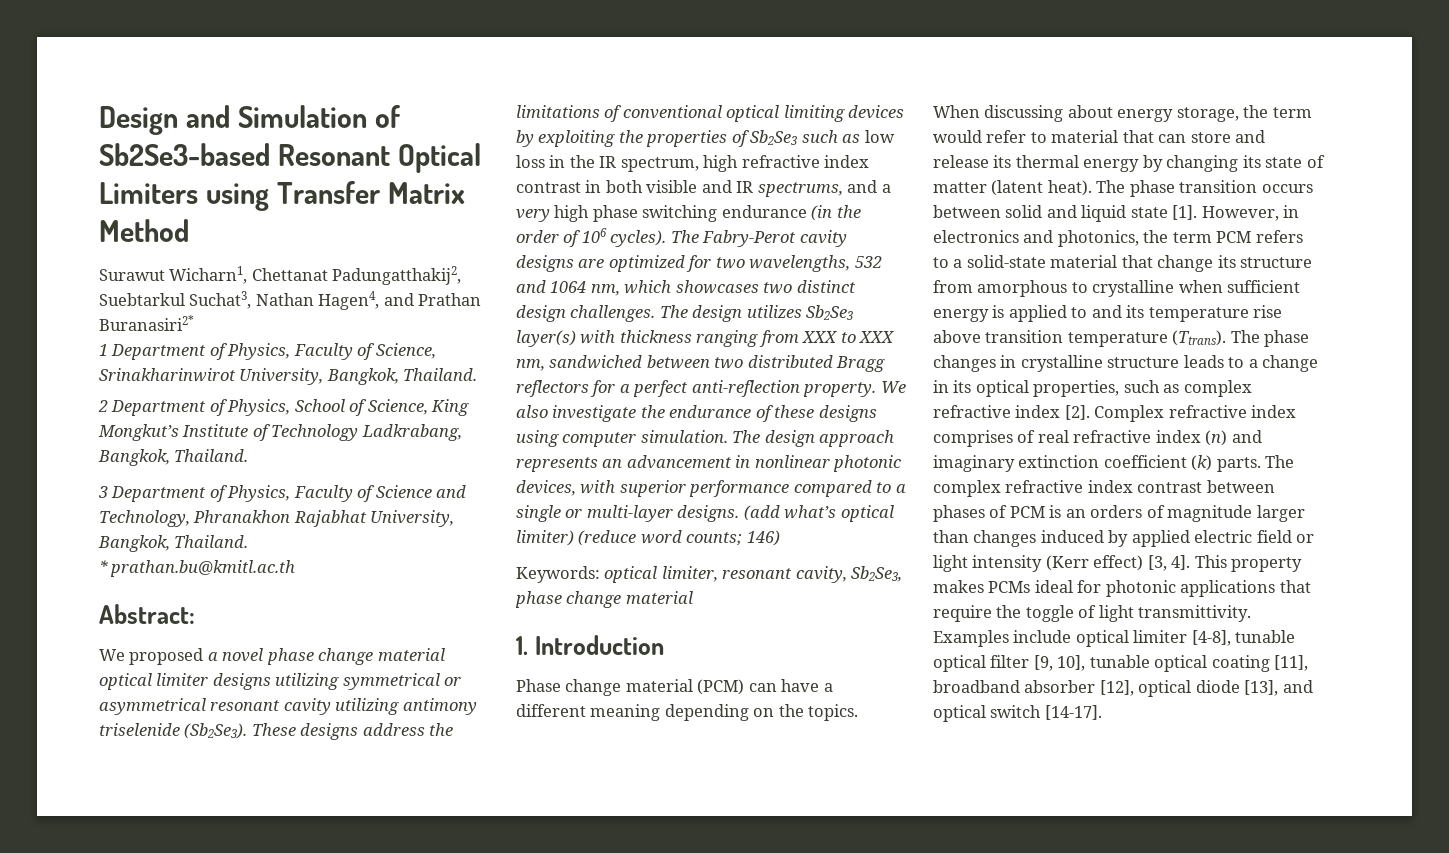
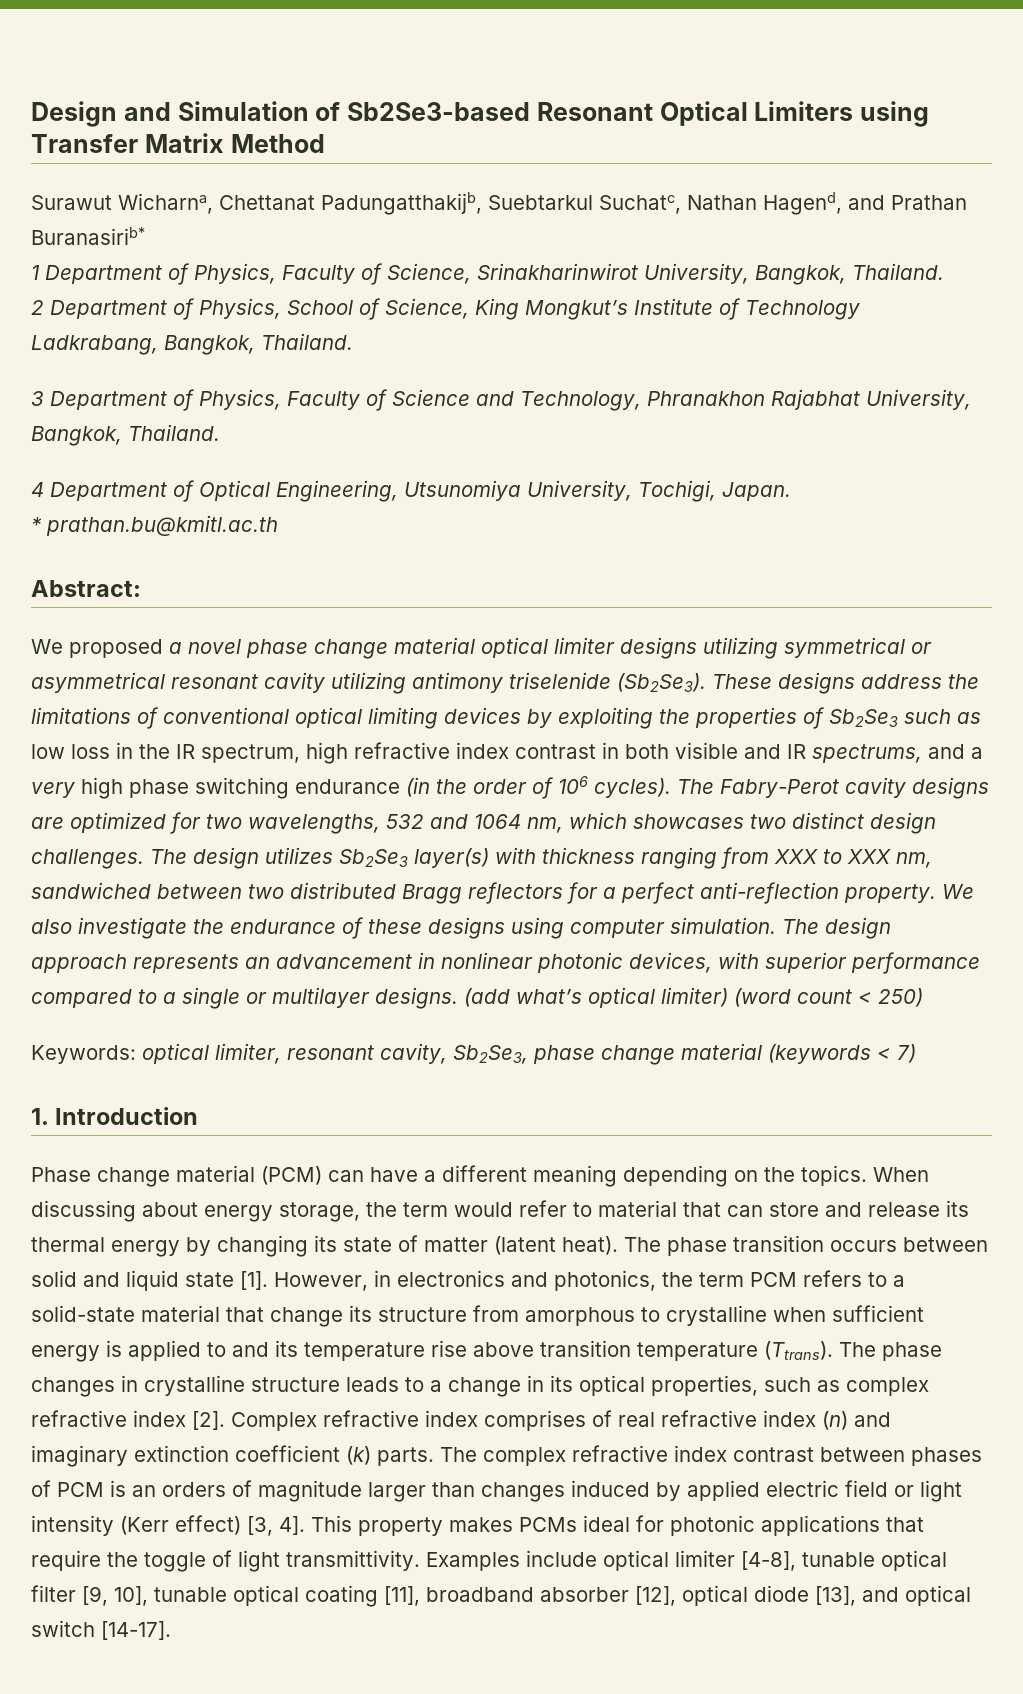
[169,266,462,285] [99,291,380,310] Wicharn1, Chettanat Padungatthakij2, Suebtarkul Suchat3, Nathan Hagen4, -> [118,192,842,215] Wicharna, Chettanat Padungatthakijb, Suebtarkul Suchatc, Nathan Hagend,
[99,315,194,331] Buranasiri2* -> [31,227,145,245] Buranasirib*
(249, 541) none -> [31,480,791,502] // 4 Department of Optical Engineering, Utsunomiya University, Tochigi, Japan.
[586,505,673,522] multi-layer -> [272,987,370,1008] multilayer
[578,530,780,546] (reduce word counts; 146) -> [734,988,923,1007] (word count < 250)
(693, 597) none -> [768,1044,916,1064] (keywords < 7)

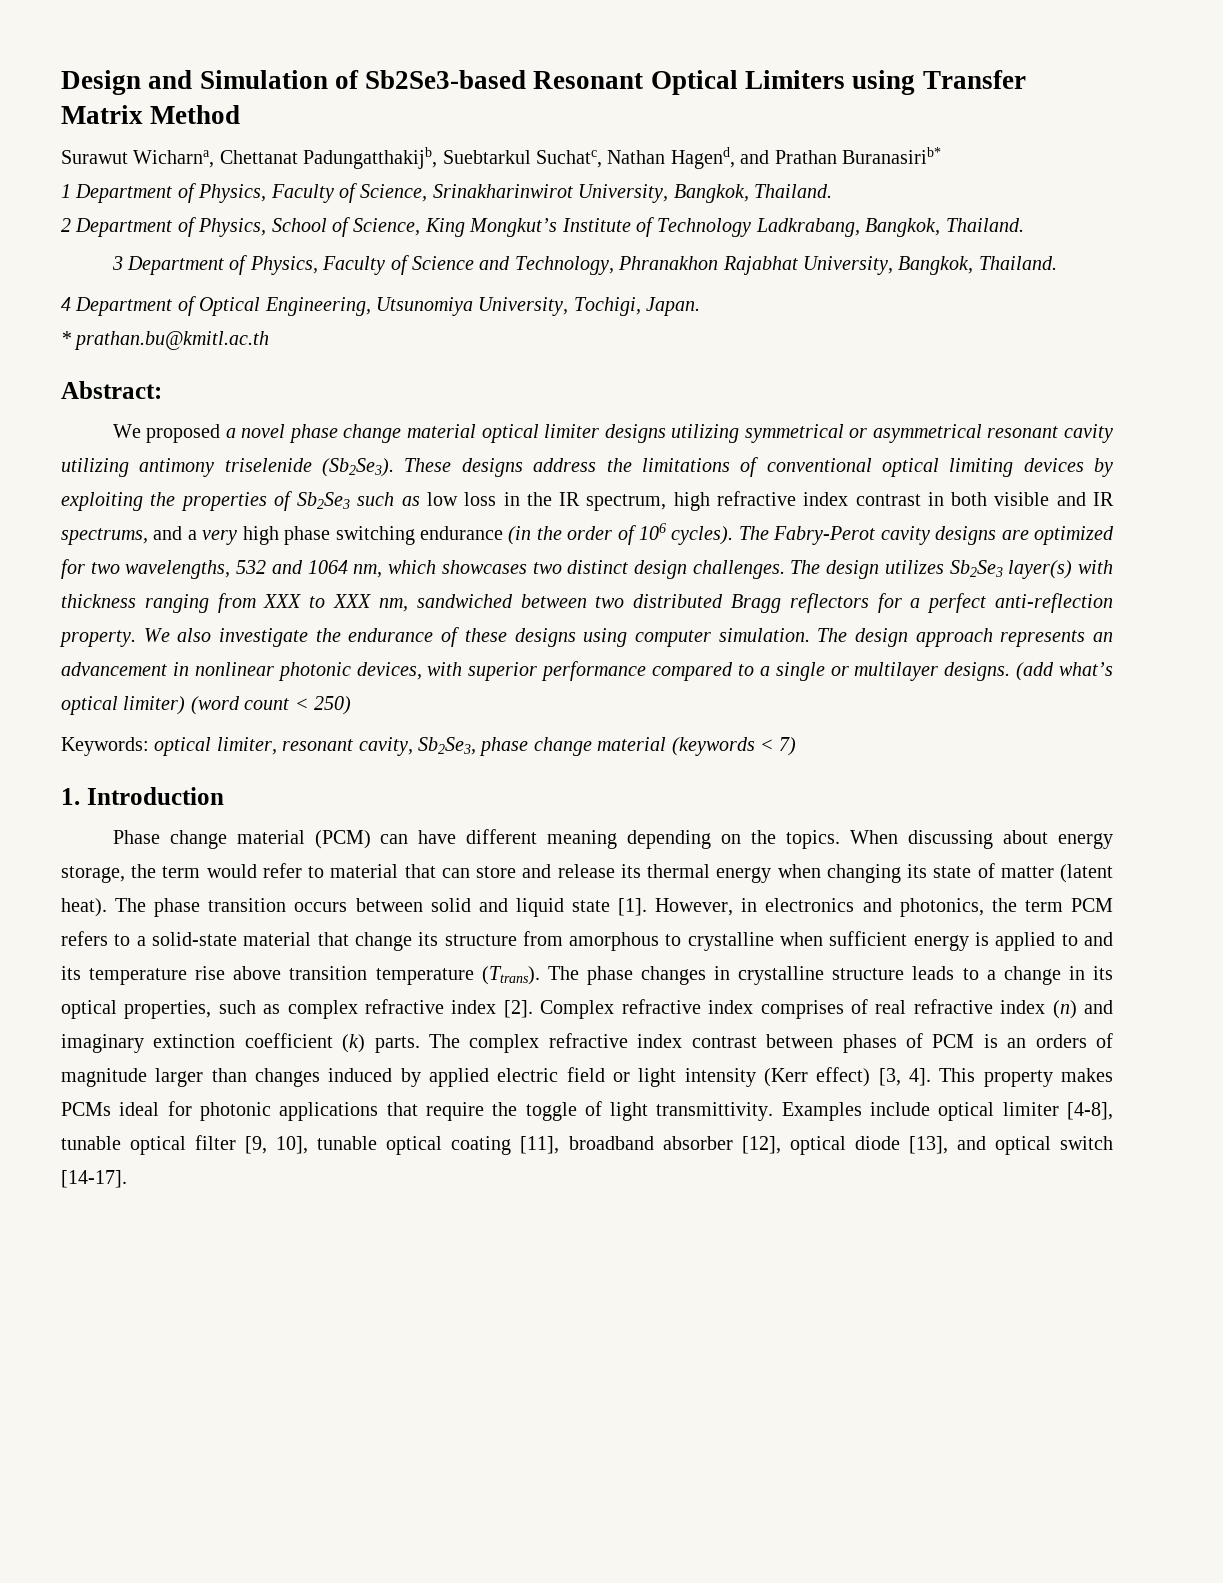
[424,1170,436,1182] a -> (457, 837) none
[186,1237,211,1256] by -> [777,864,821,878] when

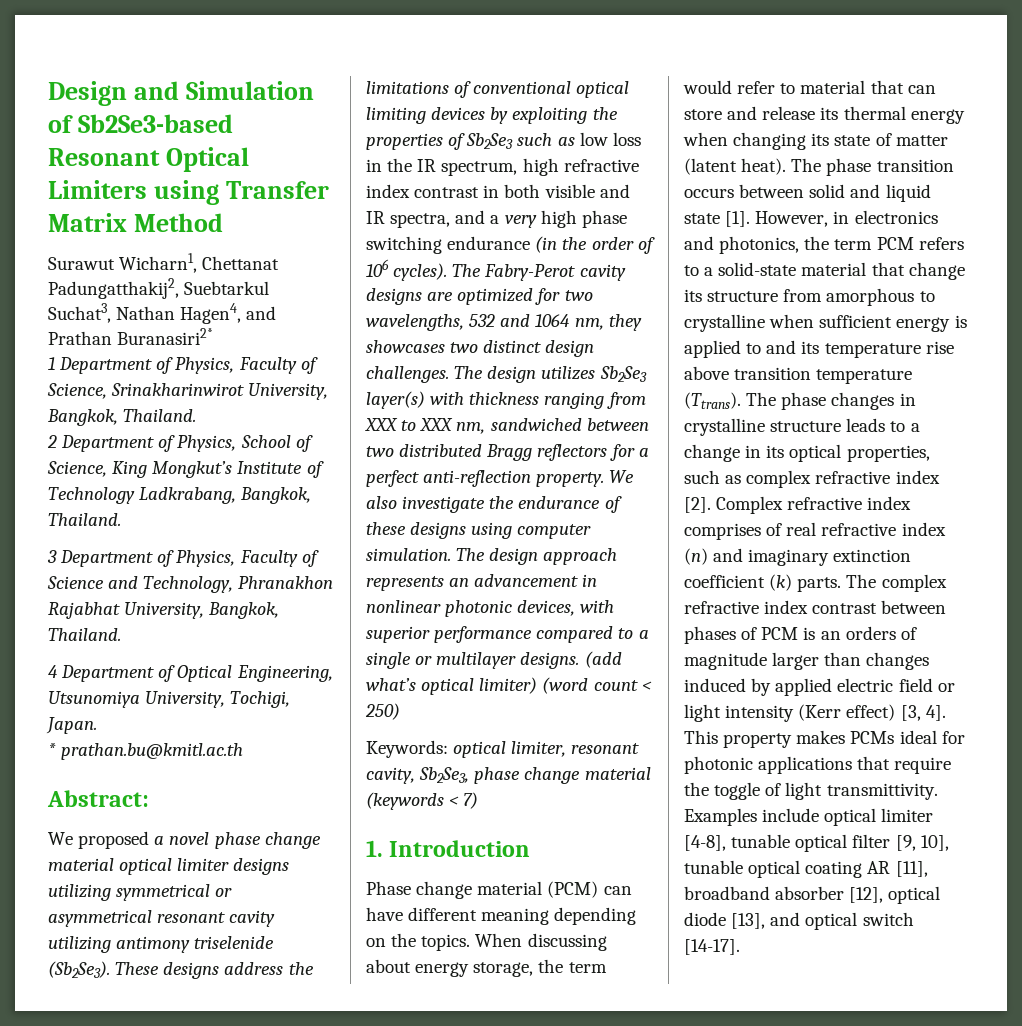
[133,147,735,169] Wicharna, Chettanat Padungatthakijb, Suebtarkul Suchatc, Nathan Hagend, -> [119,253,280,273] [48,278,270,299] [48,303,242,324] Wicharn1, Chettanat Padungatthakij2, Suebtarkul Suchat3, Nathan Hagen4,
[841,147,941,164] Buranasirib* -> [117,328,214,345] Buranasiri2*
[61,528,148,545] spectrums, -> [390,213,451,228] spectra,
[388,560,437,574] which -> [608,314,642,331] they
(512, 1145) none -> [867,861,891,874] AR

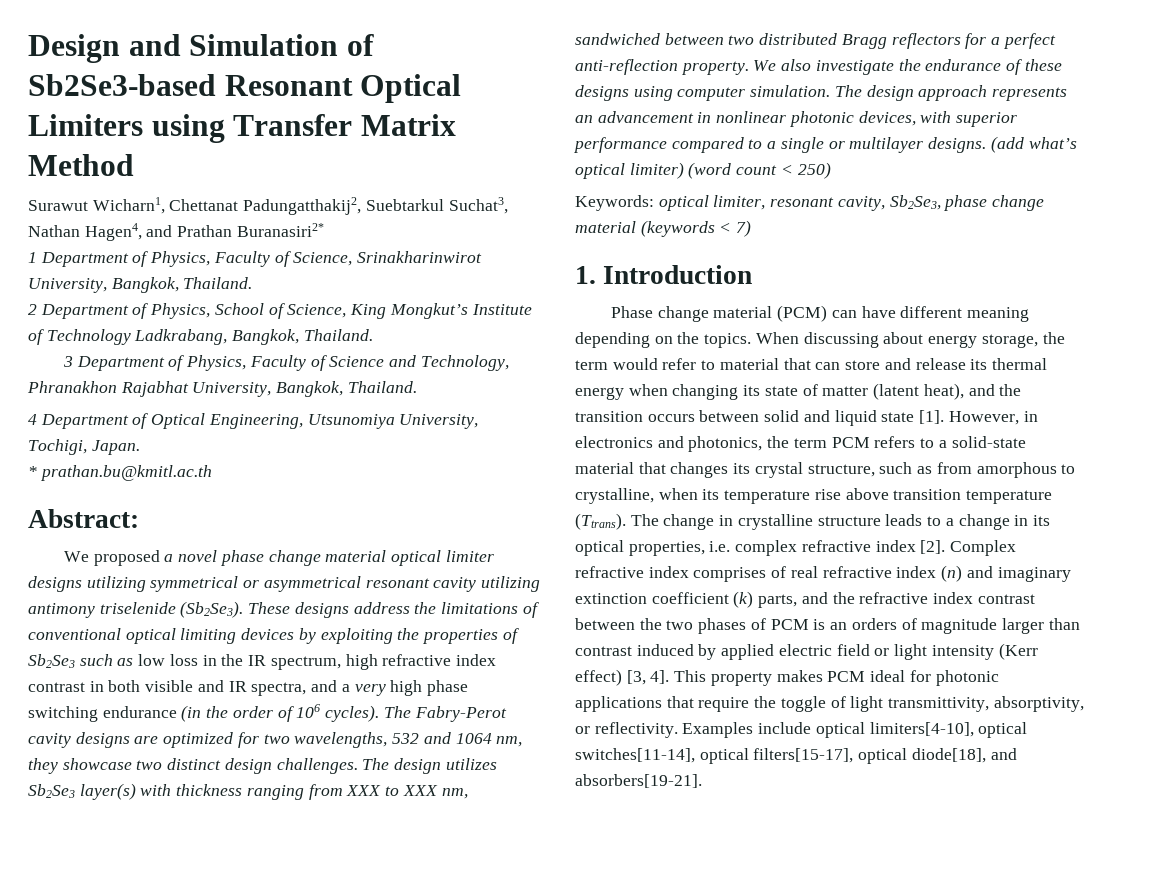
[366,340,445,353] showcases -> [62,758,132,770] showcase
[741,158,872,176] heat). The phase -> [923,383,1022,400] heat), and the
[908,262,965,280] [684,288,935,306] [684,314,967,332] [684,340,797,358] change its structure from amorphous to crystalline when sufficient energy is applied to and -> [670,462,1076,478] [575,488,698,504] changes its crystal structure, such as from amorphous to crystalline, when
[781,392,895,410] phase changes -> [663,514,715,530] change
[684,470,742,484] such as -> [709,541,731,552] i.e.
[797,574,947,592] parts. The complex -> [758,592,855,608] parts, and the
(947, 607) none -> [639,618,694,630] the two
[866,652,930,670] changes -> [575,646,632,656] contrast
[850,731,895,744] PCMs -> [827,671,866,682] PCM
[826,783,938,800] [684,808,934,826] [684,834,949,852] [684,860,928,878] [684,886,941,904] [684,912,914,930] [684,939,740,955] transmittivity. Examples include optical limiter [4-8], tunable optical filter [9, 10], tunable optical coating AR [11], broadband absorber [12], optical diode [13], and optical switch [14-17]. -> [888,696,1084,712] [575,722,1028,738] [575,748,1017,764] [575,774,702,788] transmittivity, absorptivity, or reflectivity. Examples include optical limiters[4-10], optical switches[11-14], optical filters[15-17], optical diode[18], and absorbers[19-21].

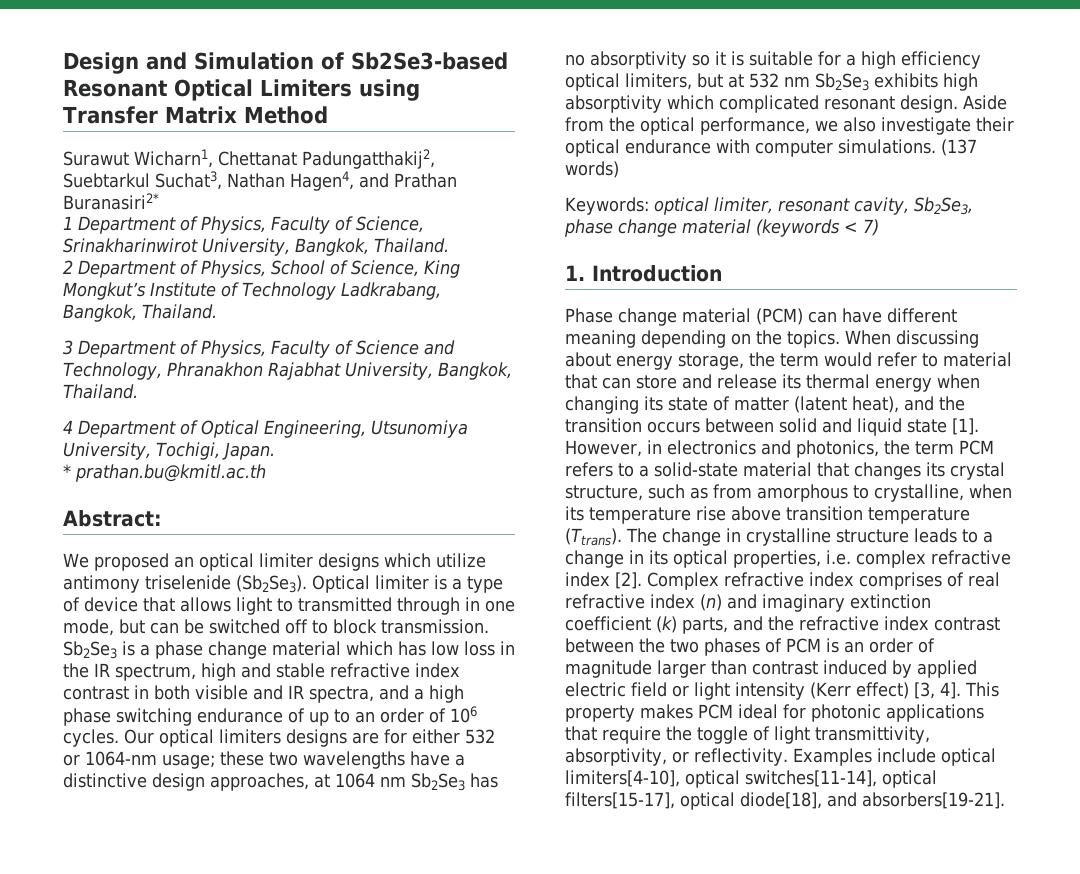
[164,550,494,566] [28,576,541,592] [28,601,539,618] [28,628,519,644] [28,654,134,668] a novel phase change material optical limiter designs utilizing symmetrical or asymmetrical resonant cavity utilizing antimony triselenide (Sb2Se3). These designs address the limitations of conventional optical limiting devices by exploiting the properties of Sb2Se3 such as -> [173,553,486,571] [63,575,503,593] [63,597,515,615] [63,619,489,636] [63,641,426,659] an optical limiter designs which utilize antimony triselenide (Sb2Se3). Optical limiter is a type of device that allows light to transmitted through in one mode, but can be switched off to block transmission. Sb2Se3 is a phase change material which has
(378, 662) none -> [241,663,325,678] and stable
[354,684,386,696] very -> (424, 694) none
[181,704,507,722] [28,732,523,748] [28,758,497,774] [28,783,468,800] [575,33,1056,49] [575,59,1062,75] [575,85,1068,101] [575,111,1018,127] [573,136,1077,153] [575,162,831,179] (in the order of 106 cycles). The Fabry-Perot cavity designs are optimized for two wavelengths, 532 and 1064 nm, they showcase two distinct design challenges. The design utilizes Sb2Se3 layer(s) with thickness ranging from XXX to XXX nm, sandwiched between two distributed Bragg reflectors for a perfect anti-reflection property. We also investigate the endurance of these designs using computer simulation. The design approach represents an advancement in nonlinear photonic devices, with superior performance compared to a single or multilayer designs. (add what’s optical limiter) (word count < 250) -> [288,706,477,726] [63,729,495,747] [63,751,465,769] [63,773,498,791] [565,51,981,69] [565,73,978,91] [565,95,1007,113] [565,117,1014,135] [565,139,977,157] [565,161,619,178] of up to an order of 106 cycles. Our optical limiters designs are for either 532 or 1064-nm usage; these two wavelengths have a distinctive design approaches, at 1064 nm Sb2Se3 has no absorptivity so it is suitable for a high efficiency optical limiters, but at 532 nm Sb2Se3 exhibits high absorptivity which complicated resonant design. Aside from the optical performance, we also investigate their optical endurance with computer simulations. (137 words)
[851,618,897,630] orders -> [869,638,913,653] order

